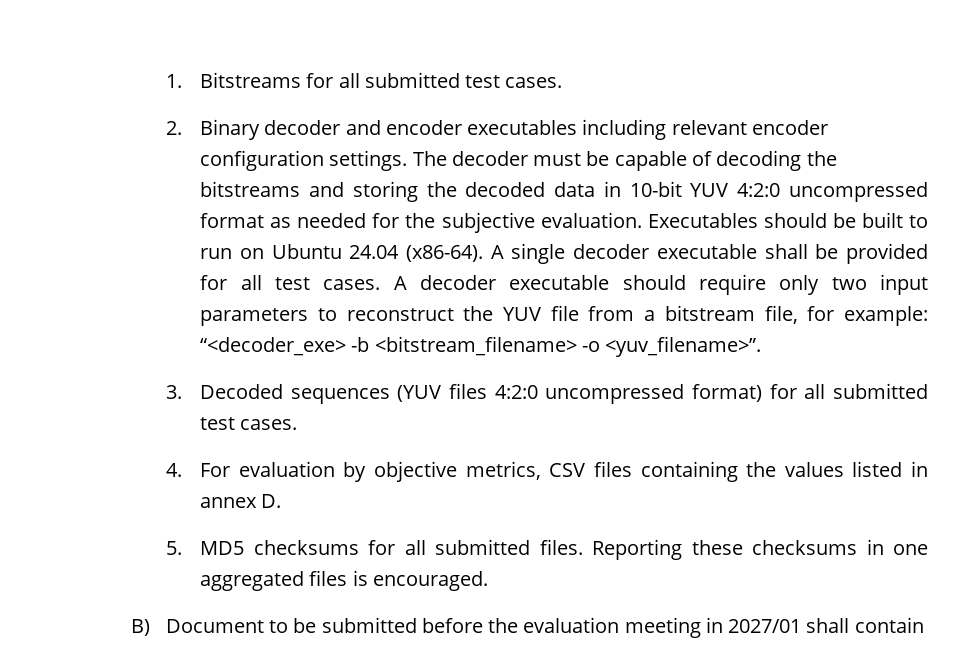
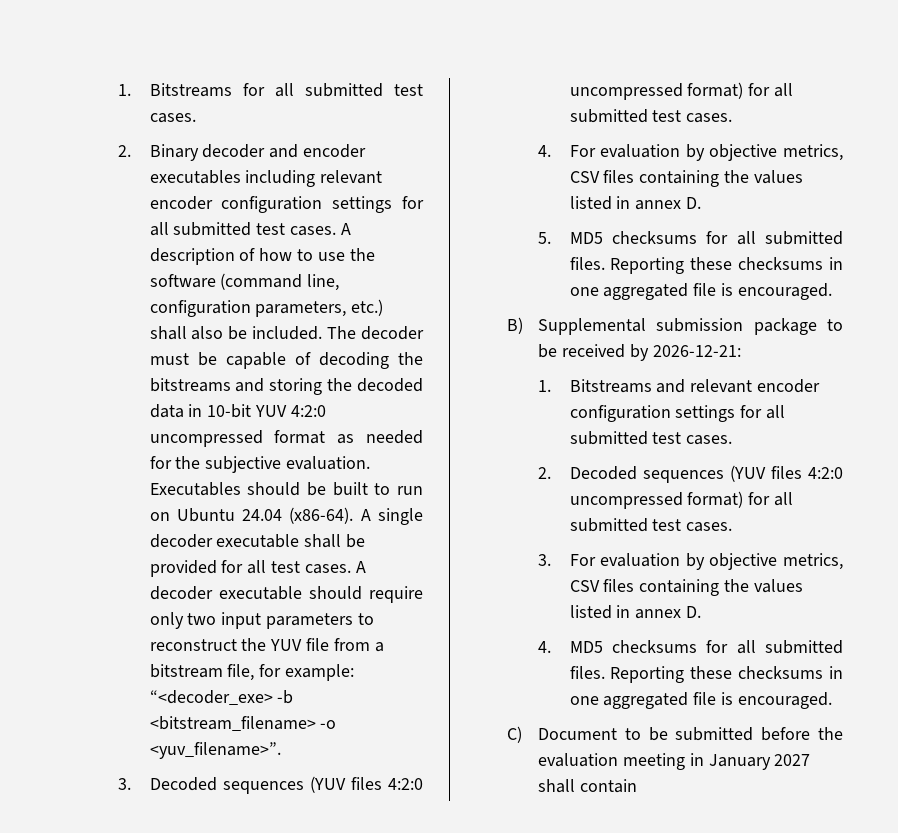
[329,150,408,171] settings. -> [332,196,424,213] [149,222,351,236] [149,248,375,265] [149,273,340,291] [149,299,384,317] [149,326,323,340] settings for all submitted test cases. A description of how to use the software (command line, configuration parameters, etc.) shall also be included.
[309,570,488,591] [131,619,151,636] files is encouraged. // B) -> [693,283,832,300] [506,317,843,335] [538,344,741,361] [538,379,821,393] [569,405,786,422] [569,431,733,445] [538,465,843,483] [569,491,794,509] [569,518,733,532] [538,553,843,570] [569,579,803,596] [569,605,702,619] [538,640,843,654] [569,666,843,683] [569,692,832,709] [506,726,522,743] file is encouraged. // B) Supplemental submission package to be received by 2026-12-21: // 1. Bitstreams and relevant encoder configuration settings for all submitted test cases. // 2. Decoded sequences (YUV files 4:2:0 uncompressed format) for all submitted test cases. // 3. For evaluation by objective metrics, CSV files containing the values listed in annex D. // 4. MD5 checksums for all submitted files. Reporting these checksums in one aggregated file is encouraged. // C)
[728,619,802,633] 2027/01 -> [708,754,811,770] January 2027

